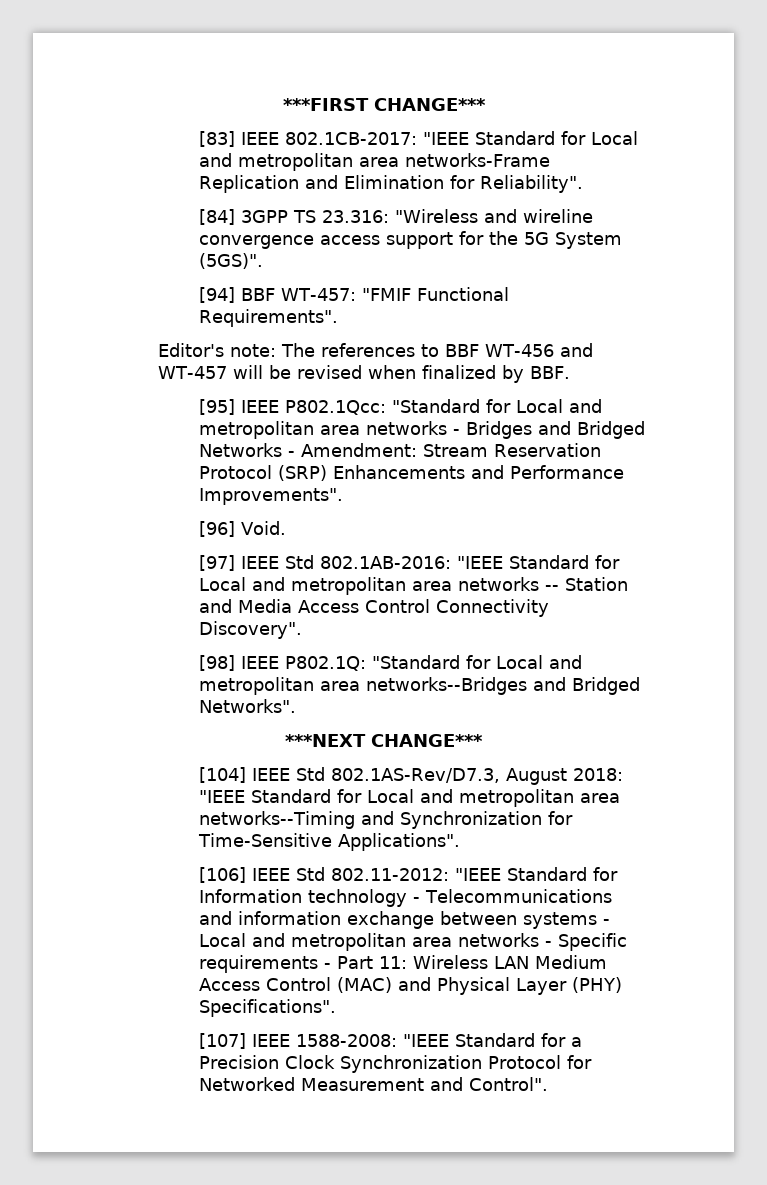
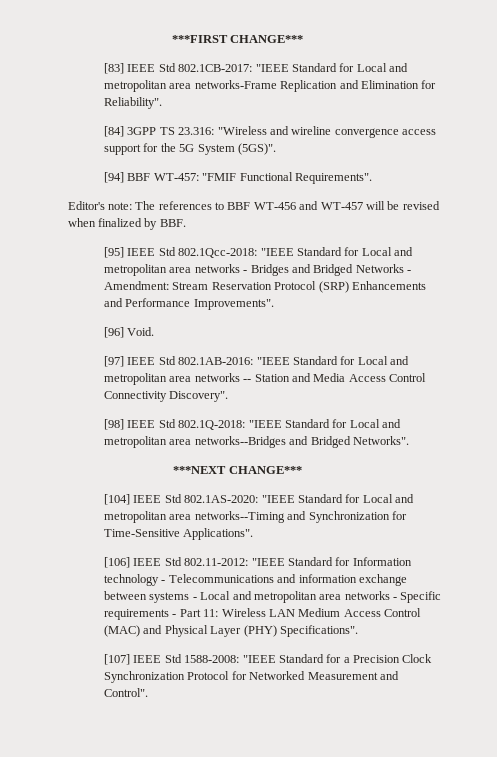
(280, 138) none -> [158,63,176,72] Std
[285,399,481,415] P802.1Qcc: "Standard -> [158,247,342,258] Std 802.1Qcc-2018: "IEEE Standard
[285,655,461,671] P802.1Q: "Standard -> [158,419,330,430] Std 802.1Q-2018: "IEEE Standard
[331,768,624,785] 802.1AS-Rev/D7.3, August 2018: -> [184,495,259,503] 802.1AS-2020:
(291, 1040) none -> [164,654,182,663] Std

